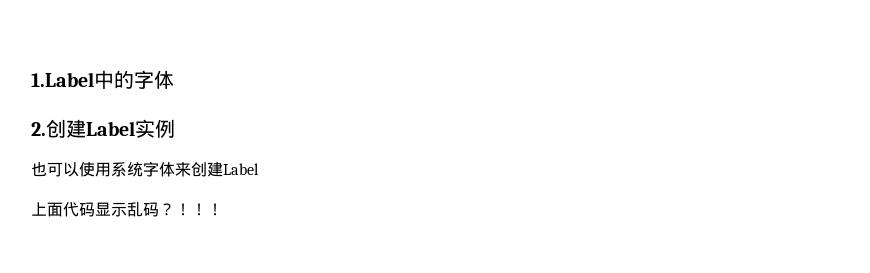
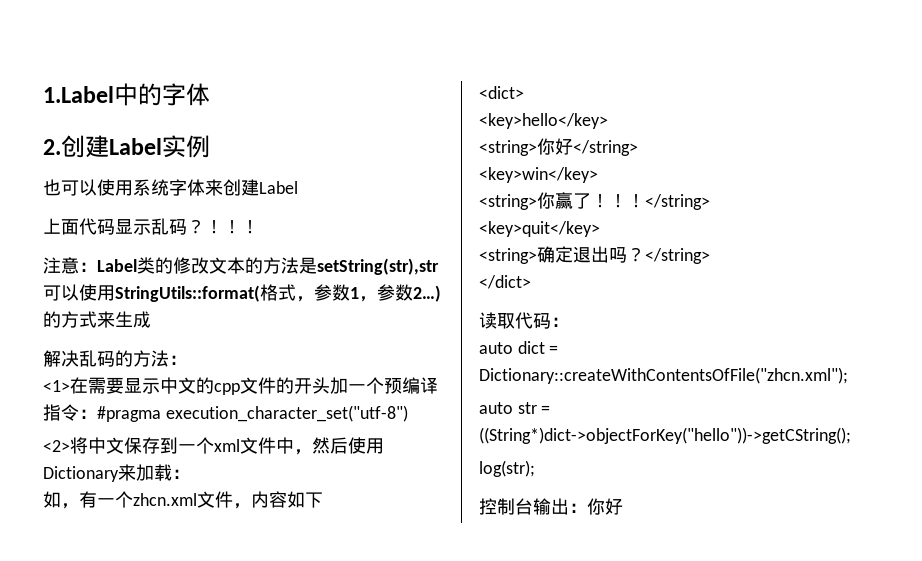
(223, 209) none -> [43,257,439,275] [43,284,441,302] [43,311,151,328] [43,350,187,367] [43,377,438,395] [43,404,408,422] [43,437,384,455] [43,464,190,482] [43,491,323,509] [479,86,524,99] [479,113,608,129] [479,138,638,156] [479,167,598,183] [479,192,710,210] [479,221,600,237] [479,246,710,264] [479,275,531,289] [479,312,569,329] [479,341,559,354] [479,367,848,384] [479,402,551,414] [479,427,851,444] [479,460,535,477] [479,498,623,515] // 注意：Label类的修改文本的方法是setString(str),str可以使用StringUtils::format(格式，参数1，参数2…)的方式来生成 // 解决乱码的方法： // <1>在需要显示中文的cpp文件的开头加一个预编译指令：#pragma execution_character_set("utf-8") // <2>将中文保存到一个xml文件中，然后使用Dictionary来加载： // 如，有一个zhcn.xml文件，内容如下 // <dict> // <key>hello</key> // <string>你好</string> // <key>win</key> // <string>你赢了！！！</string> // <key>quit</key> // <string>确定退出吗？</string> // </dict> // 读取代码： // auto dict = Dictionary::createWithContentsOfFile("zhcn.xml"); // auto str = ((String*)dict->objectForKey("hello"))->getCString(); // log(str); // 控制台输出：你好

